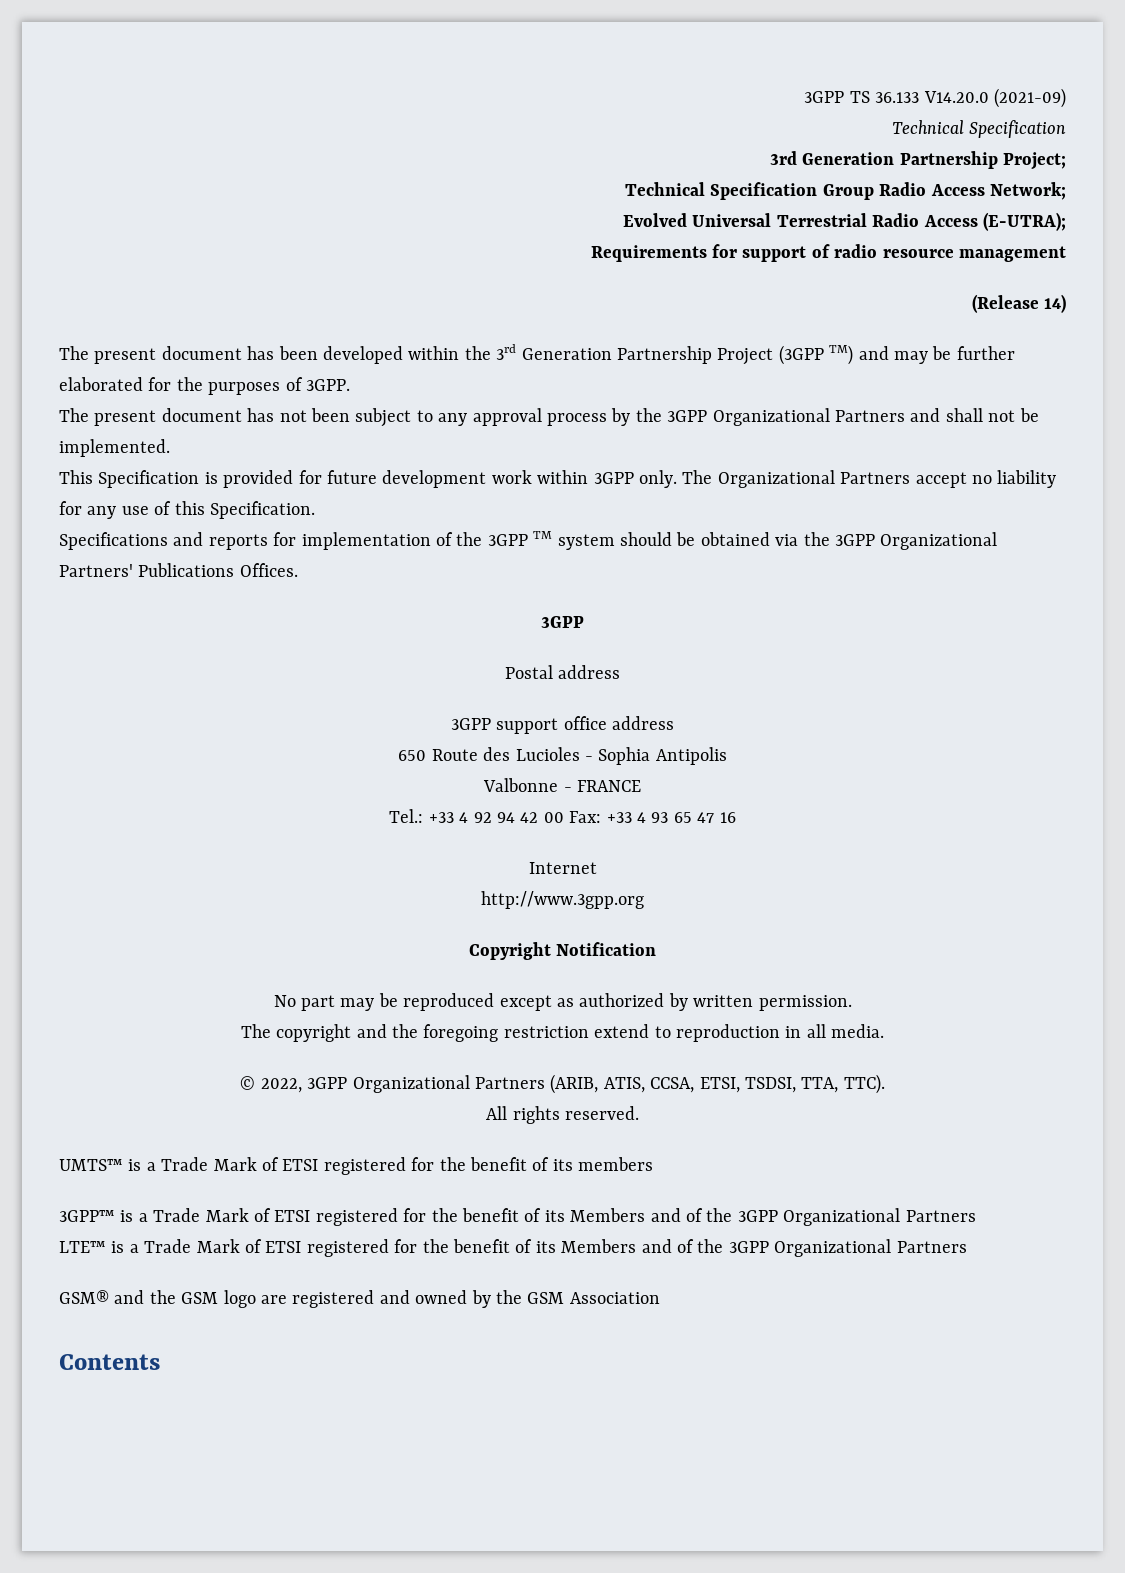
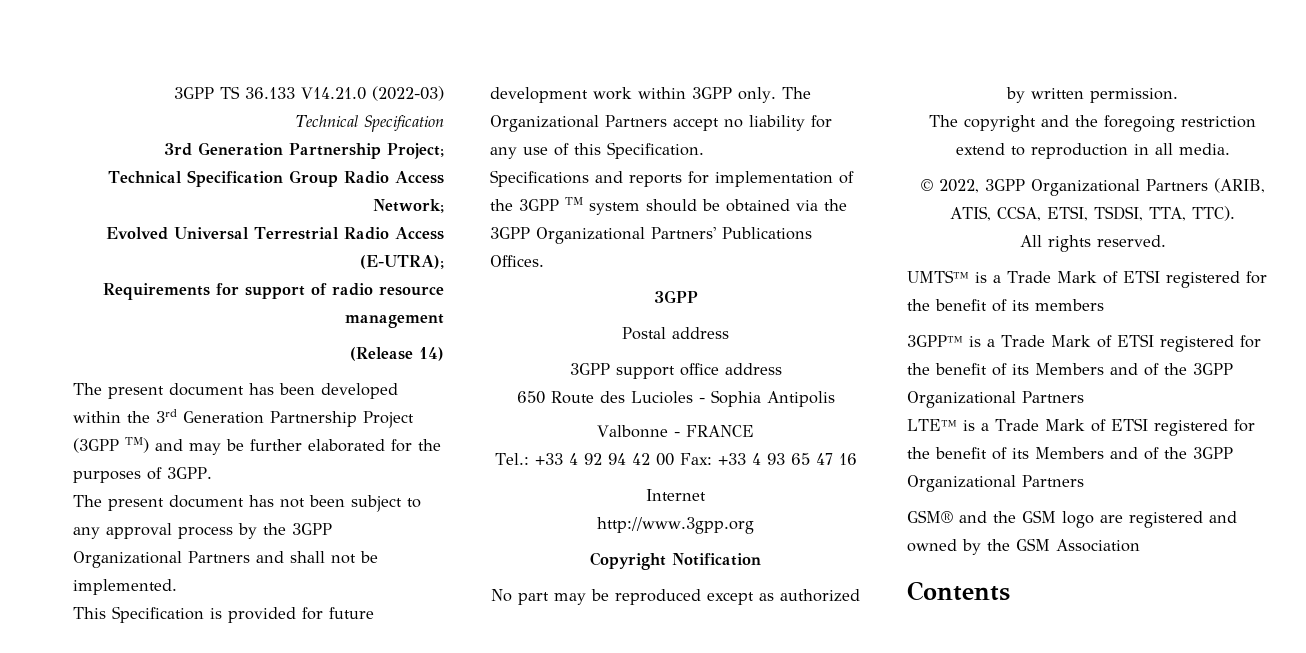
[923,88,1066,108] V14.20.0 (2021-09) -> [301,86,444,101] V14.21.0 (2022-03)

